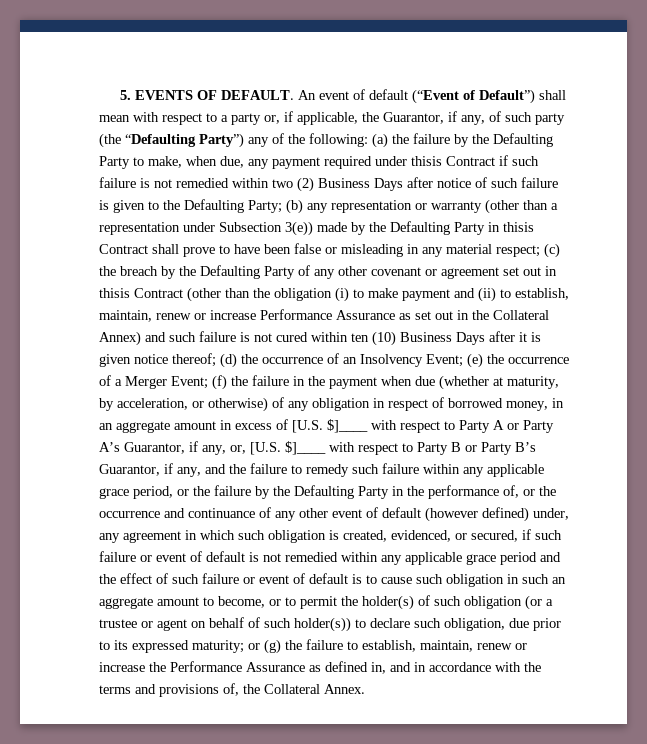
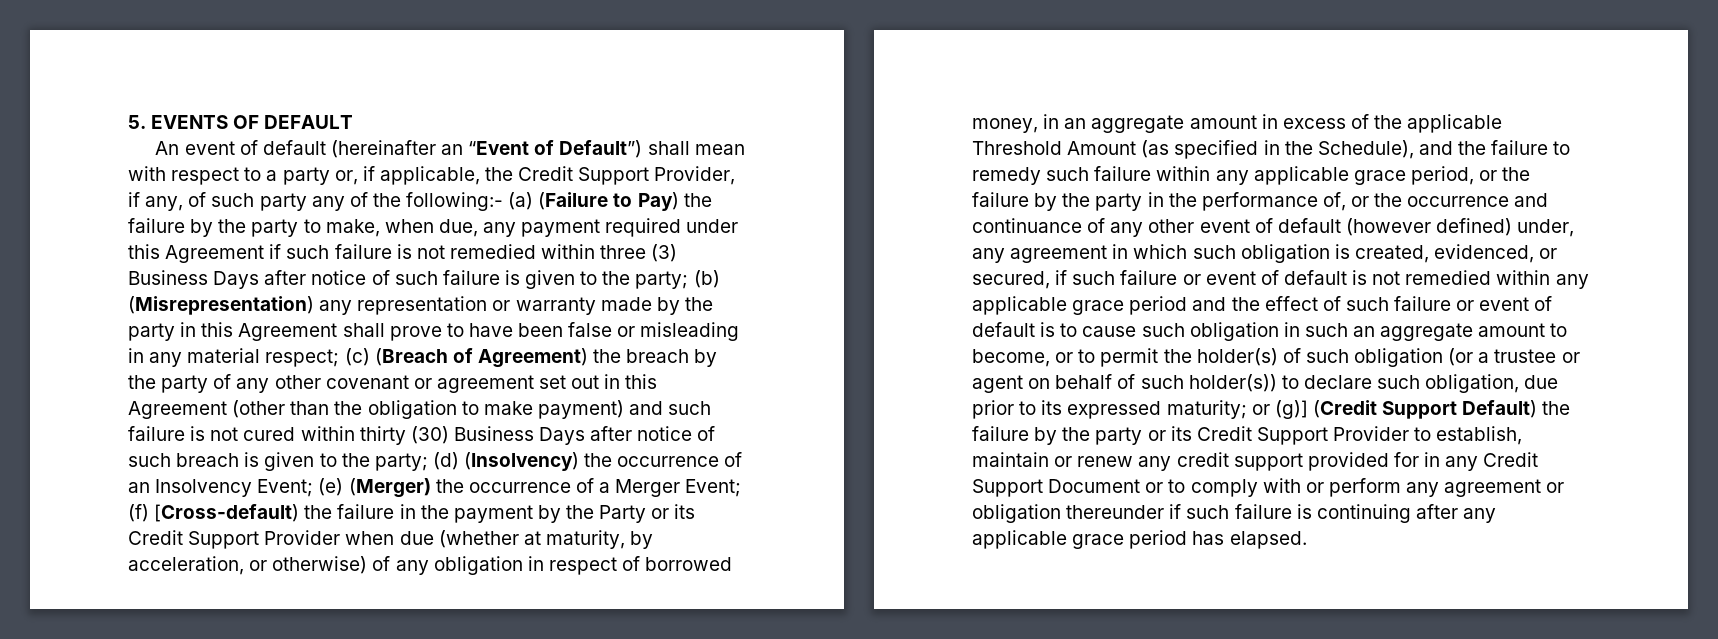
[220,90,294,100] DEFAULT. -> [264,115,354,129] DEFAULT //
[411,89,459,104] (“Event -> [330,140,530,158] (hereinafter an “Event
[383,112,444,124] Guarantor, -> [518,166,736,185] Credit Support Provider,
[99,133,553,148] [99,156,130,169] (the “Defaulting Party”) any of the following: (a) the failure by the Defaulting Party -> [311,192,712,211] [128,218,299,237] any of the following:- (a) (Failure to Pay) the failure by the party
[411,156,495,166] thisis Contract -> [128,244,265,263] this Agreement
[272,177,314,192] two (2) -> [600,244,678,262] three (3)
[184,199,303,214] Defaulting Party; (b) -> [635,270,720,289] [128,296,314,315] party; (b) (Misrepresentation)
[485,199,558,214] [99,221,534,236] [99,244,148,254] (other than a representation under Subsection 3(e)) made by the Defaulting Party in thisis Contract -> [600,297,713,315] [128,322,338,341] made by the party in this Agreement
(560, 250) none -> [374,348,588,368] (Breach of Agreement)
[200,265,295,279] Defaulting Party -> [161,375,209,393] party
[99,288,183,298] thisis Contract -> [625,374,658,389] [128,401,227,419] this Agreement
[335,287,349,302] (i) -> (457, 409) none
[402,287,569,302] [99,309,549,322] [99,331,141,346] payment and (ii) to establish, maintain, renew or increase Performance Assurance as set out in the Collateral Annex) -> [537,400,624,419] payment)
[351,331,541,346] [99,353,237,368] ten (10) Business Days after it is given notice thereof; (d) -> [359,426,716,445] [128,452,580,471] thirty (30) Business Days after notice of such breach is given to the party; (d) (Insolvency)
(483, 360) none -> [348,478,431,498] (Merger)
(227, 382) none -> [154,504,300,522] [Cross-default)
(377, 383) none -> [537,504,696,523] [128,530,341,549] by the Party or its Credit Support Provider
[292,419,554,433] [99,441,536,455] [99,463,201,477] [U.S. $]____ with respect to Party A or Party A’s Guarantor, if any, or, [U.S. $]____ with respect to Party B or Party B’s Guarantor, if any, -> [1374,114,1503,133] [972,140,1414,159] the applicable Threshold Amount (as specified in the Schedule),
[294,485,389,499] Defaulting Party -> [1095,193,1143,211] party
[264,639,527,654] [99,661,541,674] [99,683,365,697] (g) the failure to establish, maintain, renew or increase the Performance Assurance as defined in, and in accordance with the terms and provisions of, the Collateral Annex. -> [1274,400,1571,419] [972,426,1523,445] [972,452,1539,471] [972,478,1565,497] [972,504,1497,523] [972,530,1307,549] (g)] (Credit Support Default) the failure by the party or its Credit Support Provider to establish, maintain or renew any credit support provided for in any Credit Support Document or to comply with or perform any agreement or obligation thereunder if such failure is continuing after any applicable grace period has elapsed.

